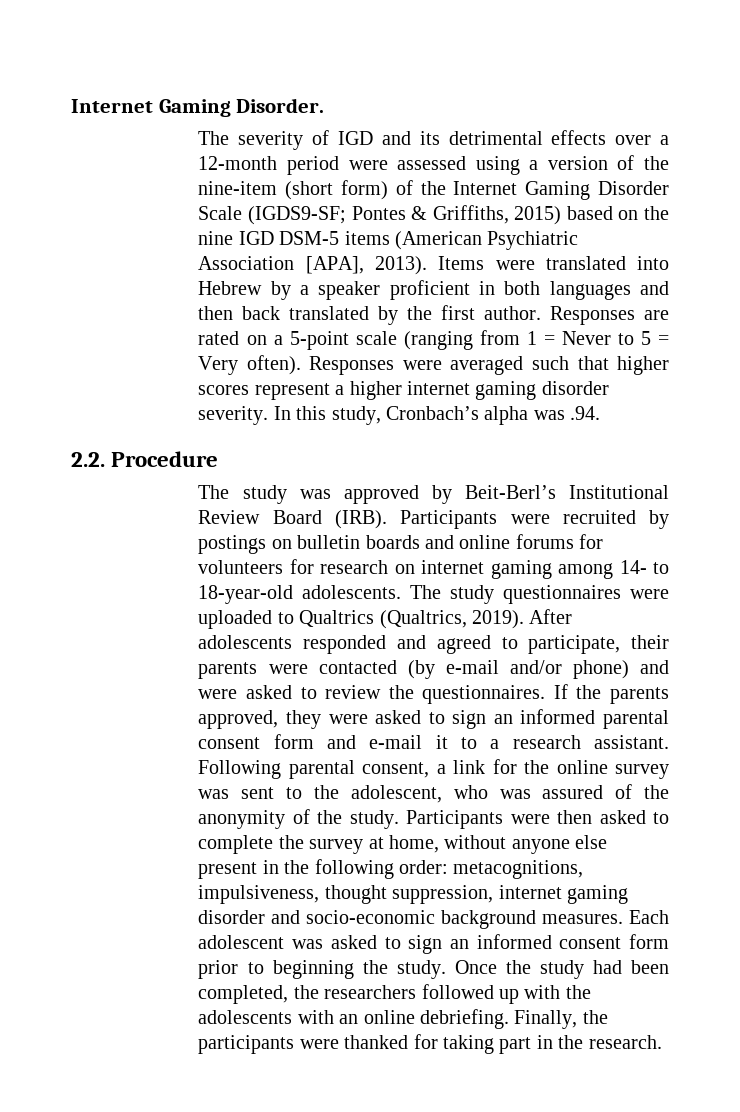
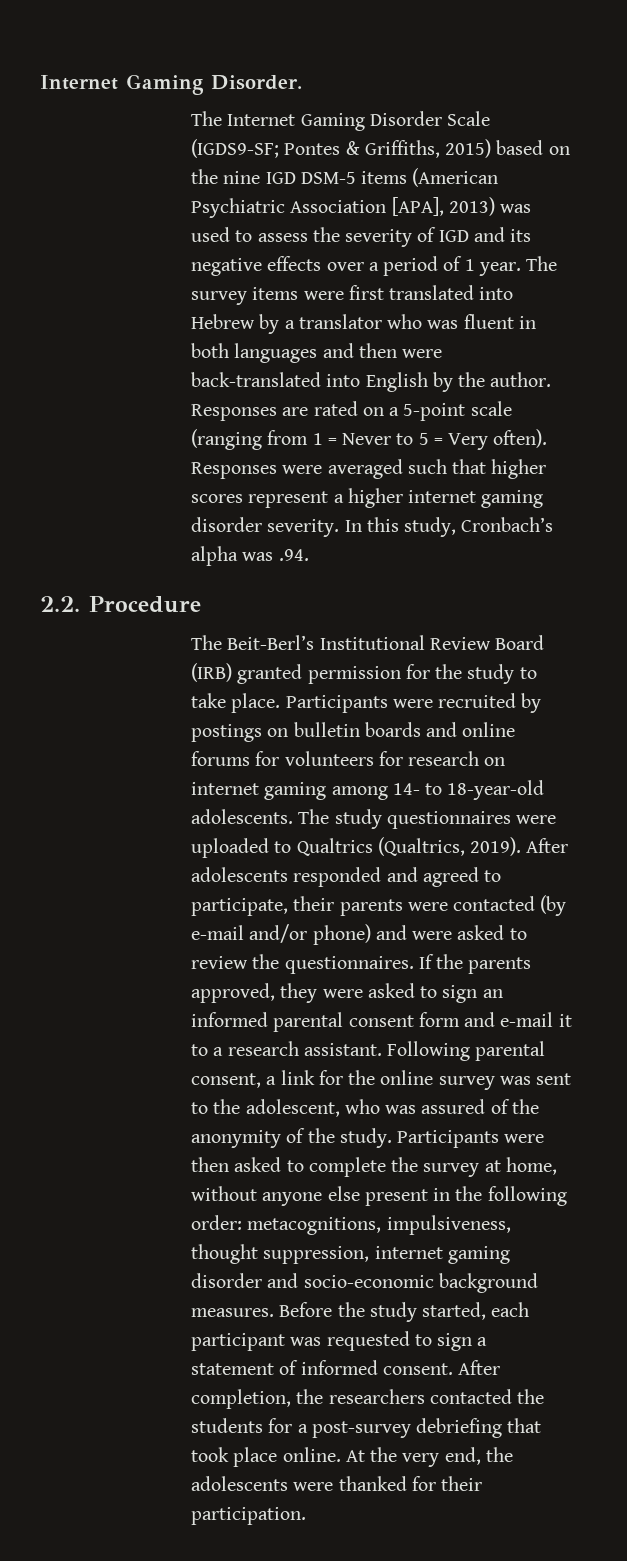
[238,130,670,150] [198,155,669,175] [198,180,446,200] severity of IGD and its detrimental effects over a 12-month period were assessed using a version of the nine-item (short form) of the -> (223, 118) none
[374,256,535,275] 2013). Items were -> [448,197,532,216] [191,227,532,247] [191,256,558,276] [191,285,384,305] 2013) was used to assess the severity of IGD and its negative effects over a period of 1 year. The survey items were first
[318,280,470,300] speaker proficient -> [298,314,514,329] translator who was fluent
[242,306,370,320] back translated -> [402,349,443,358] [191,372,428,392] were back-translated into English
[441,305,476,320] first -> (486, 379) none
[242,485,669,504] [198,510,387,529] study was approved by Beit-Berl’s Institutional Review Board (IRB). -> [227,635,545,650] [191,663,537,684] [191,693,281,713] Beit-Berl’s Institutional Review Board (IRB) granted permission for the study to take place.
[629,910,669,924] [198,934,669,954] [198,960,669,979] [198,984,591,1004] [198,1009,608,1029] [198,1034,662,1054] Each adolescent was asked to sign an informed consent form prior to beginning the study. Once the study had been completed, the researchers followed up with the adolescents with an online debriefing. Finally, the participants were thanked for taking part in the research. -> [279,1302,530,1322] [191,1331,488,1351] [191,1360,501,1375] [191,1389,545,1409] [191,1418,542,1438] [191,1447,513,1467] [191,1476,483,1491] [191,1507,307,1525] Before the study started, each participant was requested to sign a statement of informed consent. After completion, the researchers contacted the students for a post-survey debriefing that took place online. At the very end, the adolescents were thanked for their participation.

